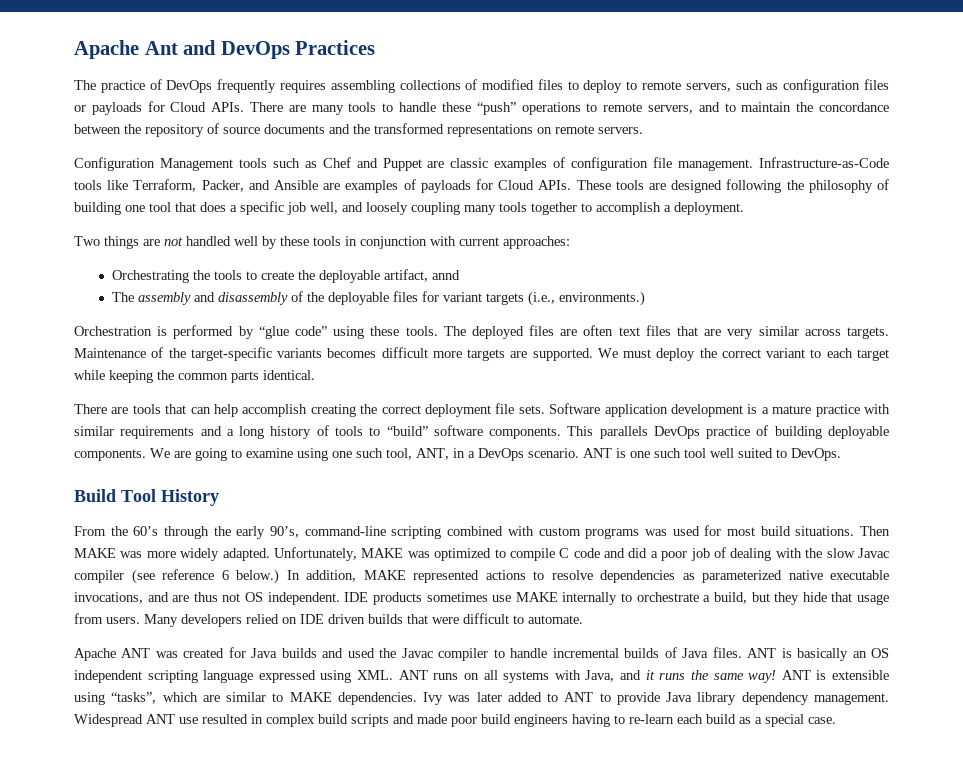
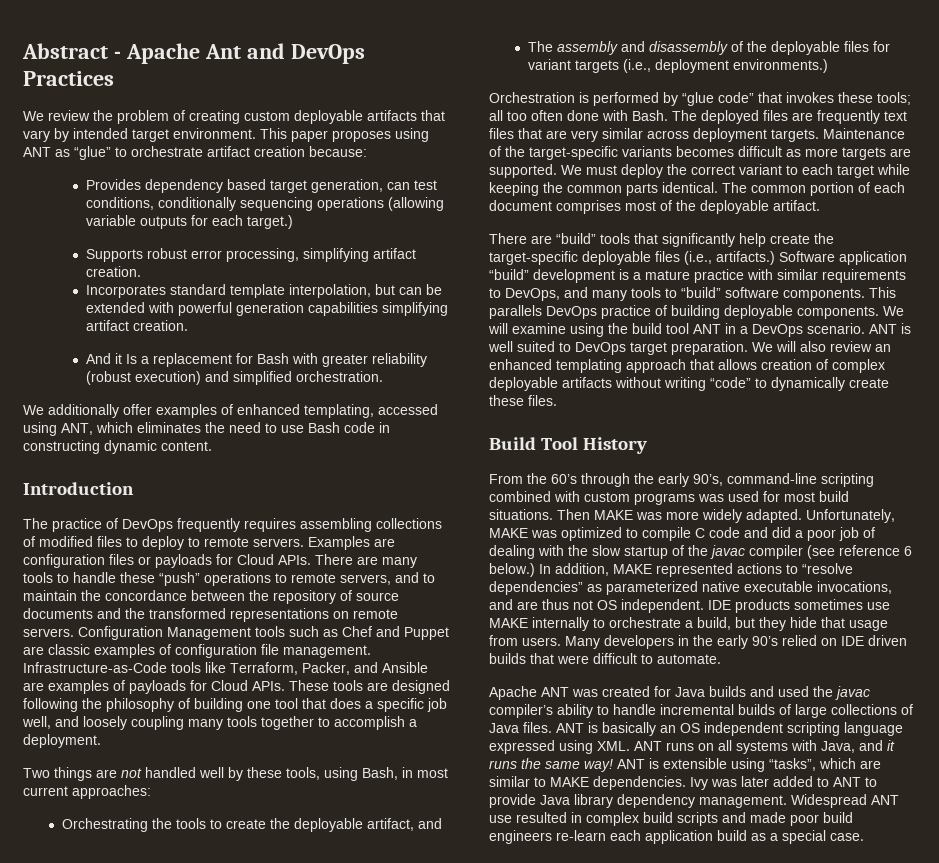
(74, 49) none -> [22,43,121,59] Abstract -
(376, 47) none -> [23,110,445,124] [23,128,429,142] [23,146,367,160] [85,179,437,193] [85,197,444,211] [85,215,293,229] [85,248,416,262] [85,266,141,277] [85,284,442,298] [85,302,448,316] [85,320,188,331] [85,353,427,367] [85,371,383,385] [23,404,438,418] [23,422,390,436] [23,440,212,454] [23,482,134,495] // We review the problem of creating custom deployable artifacts that vary by intended target environment. This paper proposes using ANT as “glue” to orchestrate artifact creation because: // Provides dependency based target generation, can test conditions, conditionally sequencing operations (allowing variable outputs for each target.) // Supports robust error processing, simplifying artifact creation. // Incorporates standard template interpolation, but can be extended with powerful generation capabilities simplifying artifact creation. // And it Is a replacement for Bash with greater reliability (robust execution) and simplified orchestration. // We additionally offer examples of enhanced templating, accessed using ANT, which eliminates the need to use Bash code in constructing dynamic content. // Introduction
[685,80,779,92] servers, such as -> [253,536,395,550] servers. Examples are
(643, 130) // -> (74, 632) none
[313,236,456,249] tools in conjunction with -> [286,767,448,781] tools, using Bash, in most
[431,270,460,280] annd -> [418,818,443,829] and
(555, 298) none -> [655,59,730,73] deployment
[333,326,438,339] using these tools. -> [758,92,911,105] [489,110,668,121] that invokes these tools; all too often done with Bash.
[583,325,614,336] often -> [817,110,880,124] frequently
(841, 332) none -> [693,128,767,142] deployment
(428, 352) none -> [786,149,801,157] as
[74,404,129,414] // There are -> [722,182,905,196] [489,200,820,214] [489,233,596,244] The common portion of each document comprises most of the deployable artifact. // There are “build”
[190,403,545,417] can help accomplish creating the correct deployment file sets. -> [662,233,834,247] [489,251,775,265] significantly help create the target-specific deployable files (i.e., artifacts.)
(668, 410) none -> [489,269,529,280] “build”
[200,425,329,439] and a long history of -> [489,287,627,301] to DevOps, and many
[174,448,449,461] are going to examine using one such tool, ANT, -> [488,323,721,337] will examine using the build tool ANT
[630,448,841,461] one such tool well suited to DevOps. -> [488,341,891,355] [489,359,885,373] [489,377,889,391] [489,395,557,406] well suited to DevOps target preparation. We will also review an enhanced templating approach that allows creation of complex deployable artifacts without writing “code” to dynamically create these files.
[858,548,890,558] Javac -> [624,545,745,559] startup of the javac
[551,570,675,583] resolve dependencies -> [802,563,853,574] [489,581,583,595] “resolve dependencies”
(242, 620) none -> [678,635,778,649] in the early 90’s
[401,648,489,661] Javac compiler -> [835,686,870,700] [489,704,593,718] javac compiler’s ability
(677, 652) none -> [795,704,913,718] large collections of
[572,714,625,727] having to -> (552, 837) none
(703, 719) none -> [645,830,713,844] application

